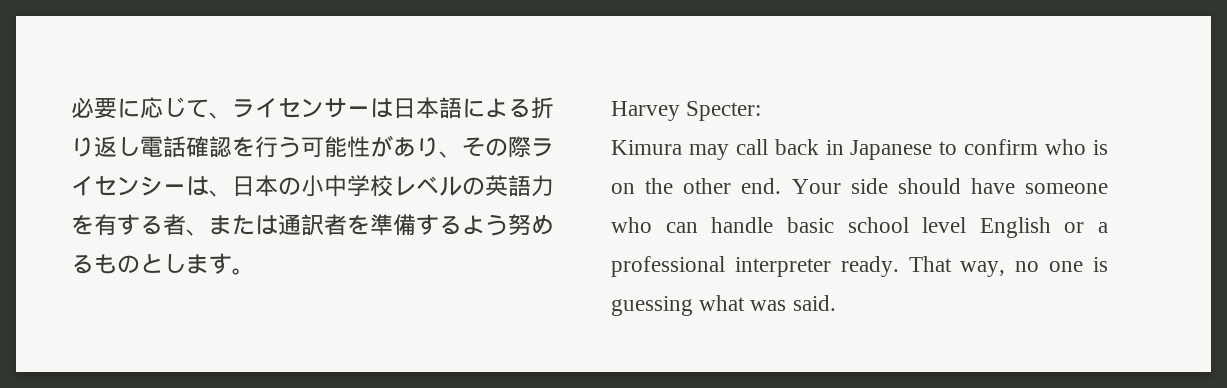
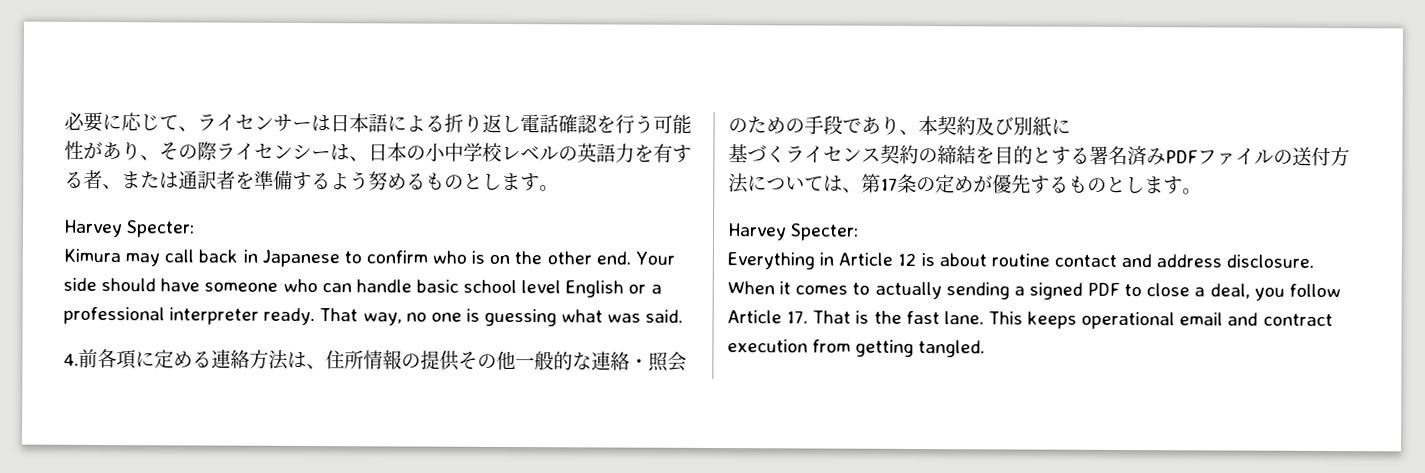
(836, 303) none -> [63,348,687,372] [728,115,1071,137] [728,144,1350,167] [728,173,1202,195] [727,223,860,241] [727,252,1315,270] [727,281,1341,301] [727,310,1333,330] [727,339,986,358] // 4.前各項に定める連絡方法は、住所情報の提供その他一般的な連絡・照会のための手段であり、本契約及び別紙に // 基づくライセンス契約の締結を目的とする署名済みPDFファイルの送付方法については、第17条の定めが優先するものとします。 // Harvey Specter: // Everything in Article 12 is about routine contact and address disclosure. When it comes to actually sending a signed PDF to close a deal, you follow Article 17. That is the fast lane. This keeps operational email and contract execution from getting tangled.

